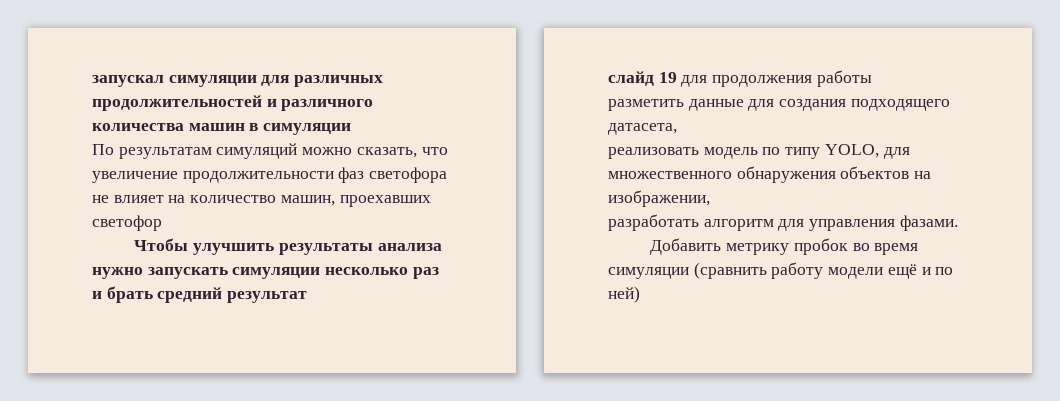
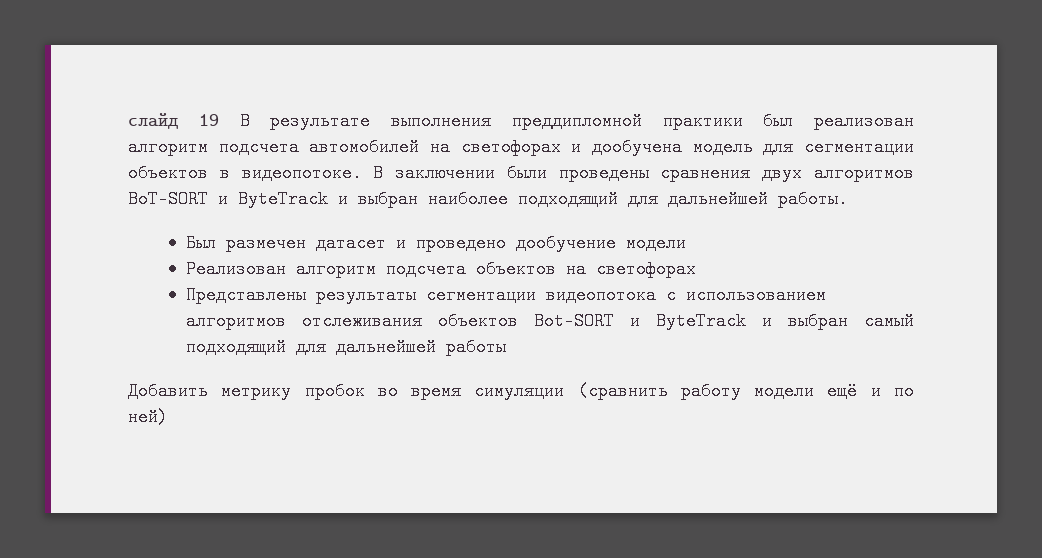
[92,75,384,87] [92,95,374,111] [92,123,352,135] [92,143,448,159] [92,167,448,183] [92,195,431,207] [92,215,162,231] [134,238,442,255] [92,267,439,279] [92,286,308,303] [608,70,872,87] [608,99,950,111] [608,123,677,135] [608,144,910,159] [608,166,932,183] [608,190,710,207] [608,214,958,231] запускал симуляции для различных продолжительностей и различного количества машин в симуляции // По результатам симуляций можно сказать, что увеличение продолжительности фаз светофора не влияет на количество машин, проехавших светофор // Чтобы улучшить результаты анализа нужно запускать симуляции несколько раз и брать средний результат // слайд 19 для продолжения работы // разметить данные для создания подходящего датасета, // реализовать модель по типу YOLO, для множественного обнаружения объектов на изображении, // разработать алгоритм для управления фазами. -> [128,113,914,130] [128,140,914,156] [128,164,915,182] [128,190,848,208] [185,236,686,252] [185,262,696,278] [185,288,826,304] [185,312,914,330] [185,340,506,356] слайд 19 В результате выполнения преддипломной практики был реализован алгоритм подсчета автомобилей на светофорах и дообучена модель для сегментации объектов в видеопотоке. В заключении были проведены сравнения двух алгоритмов BoT-SORT и ByteTrack и выбран наиболее подходящий для дальнейшей работы. // Был размечен датасет и проведено дообучение модели // Реализован алгоритм подсчета объектов на светофорах // Представлены результаты сегментации видеопотока с использованием алгоритмов отслеживания объектов Bot-SORT и ByteTrack и выбран самый подходящий для дальнейшей работы

